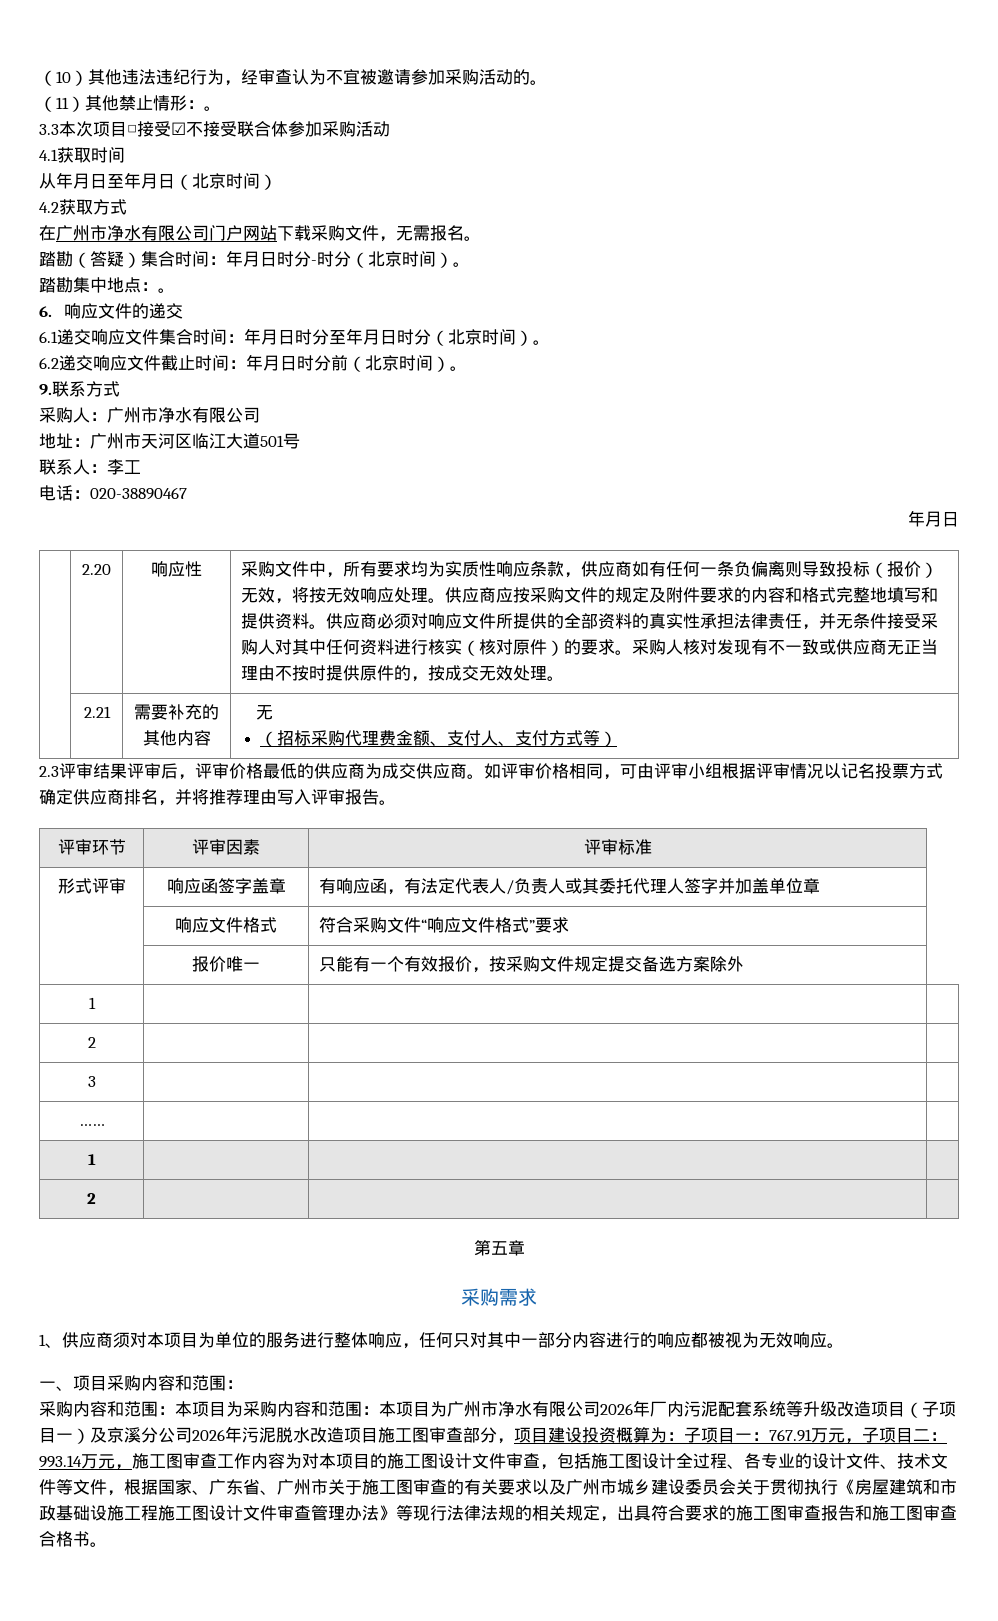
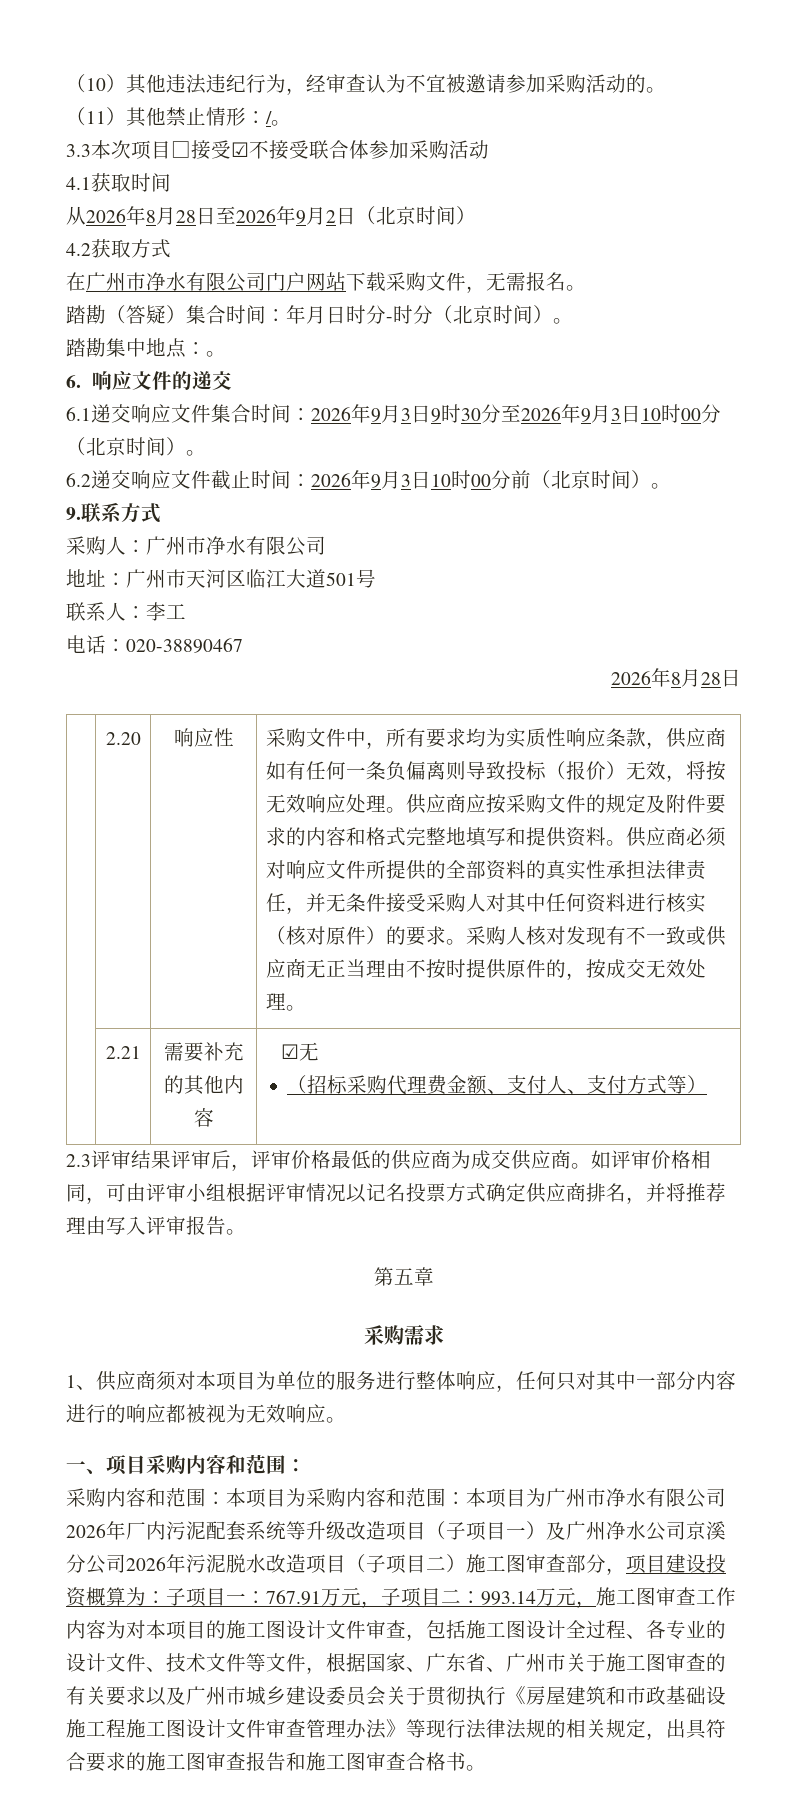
(204, 104) none -> [265,111,272,124] /
[56,172,158,189] 年月日至年月 -> [86,206,336,225] 2026年8月28日至2026年9月2
[244,328,414,345] 年月日时分至年月日时 -> [311,404,701,423] 2026年9月3日9时30分至2026年9月3日10时00
[246,354,314,371] 年月日时 -> [311,470,491,489] 2026年9月3日10时00
[908,510,942,527] 年月 -> [611,668,721,687] 2026年8月28
(211, 738) none -> [281,1044,300,1059] ☑
[57,839,126,855] [192,839,260,855] [583,839,652,855] [57,878,126,894] [166,878,286,894] [319,878,821,895] [175,917,277,933] [319,917,570,933] [192,956,260,972] [319,956,745,973] [88,997,96,1009] [87,1037,96,1048] [87,1076,96,1087] [78,1124,105,1126] [87,1154,96,1165] [87,1193,96,1204] // 评审环节 | 评审因素 | 评审标准 // 形式评审 | 响应函签字盖章 | 有响应函，有法定代表人/负责人或其委托代理人签字并加盖单位章 // | 响应文件格式 | 符合采购文件“响应文件格式”要求 // | 报价唯一 | 只能有一个有效报价，按采购文件规定提交备选方案除外 // 1 | | | // 2 | | | // 3 | | | // …… | | | // 1 | | | // 2 | | | -> (246, 1232) none
(107, 1435) none -> [566,1521,686,1541] 广州净水公司
(378, 1435) none -> [346,1554,466,1574] （子项目二）

